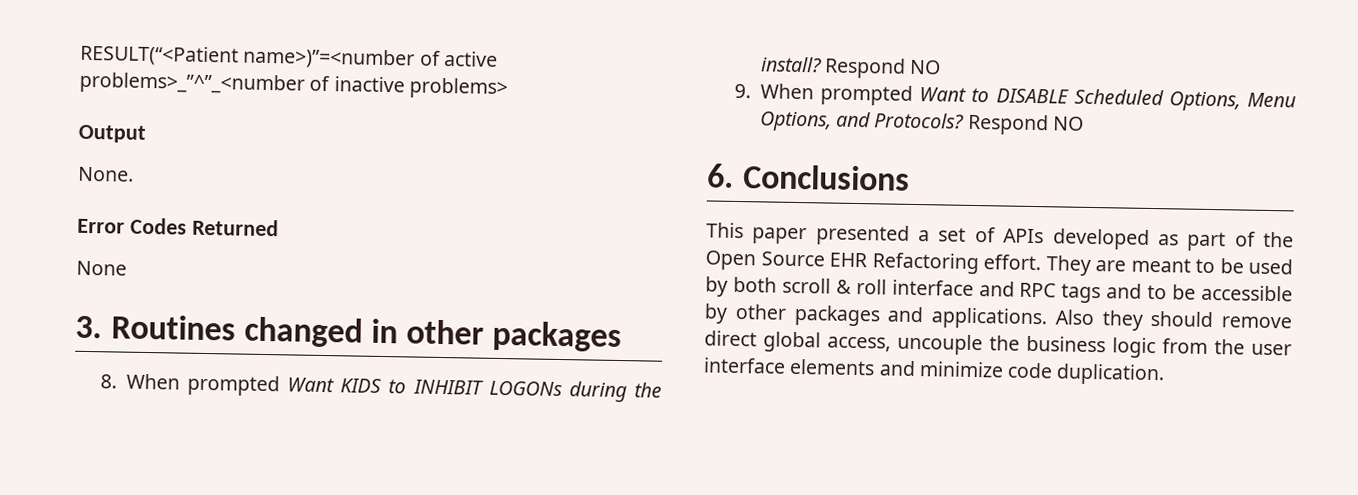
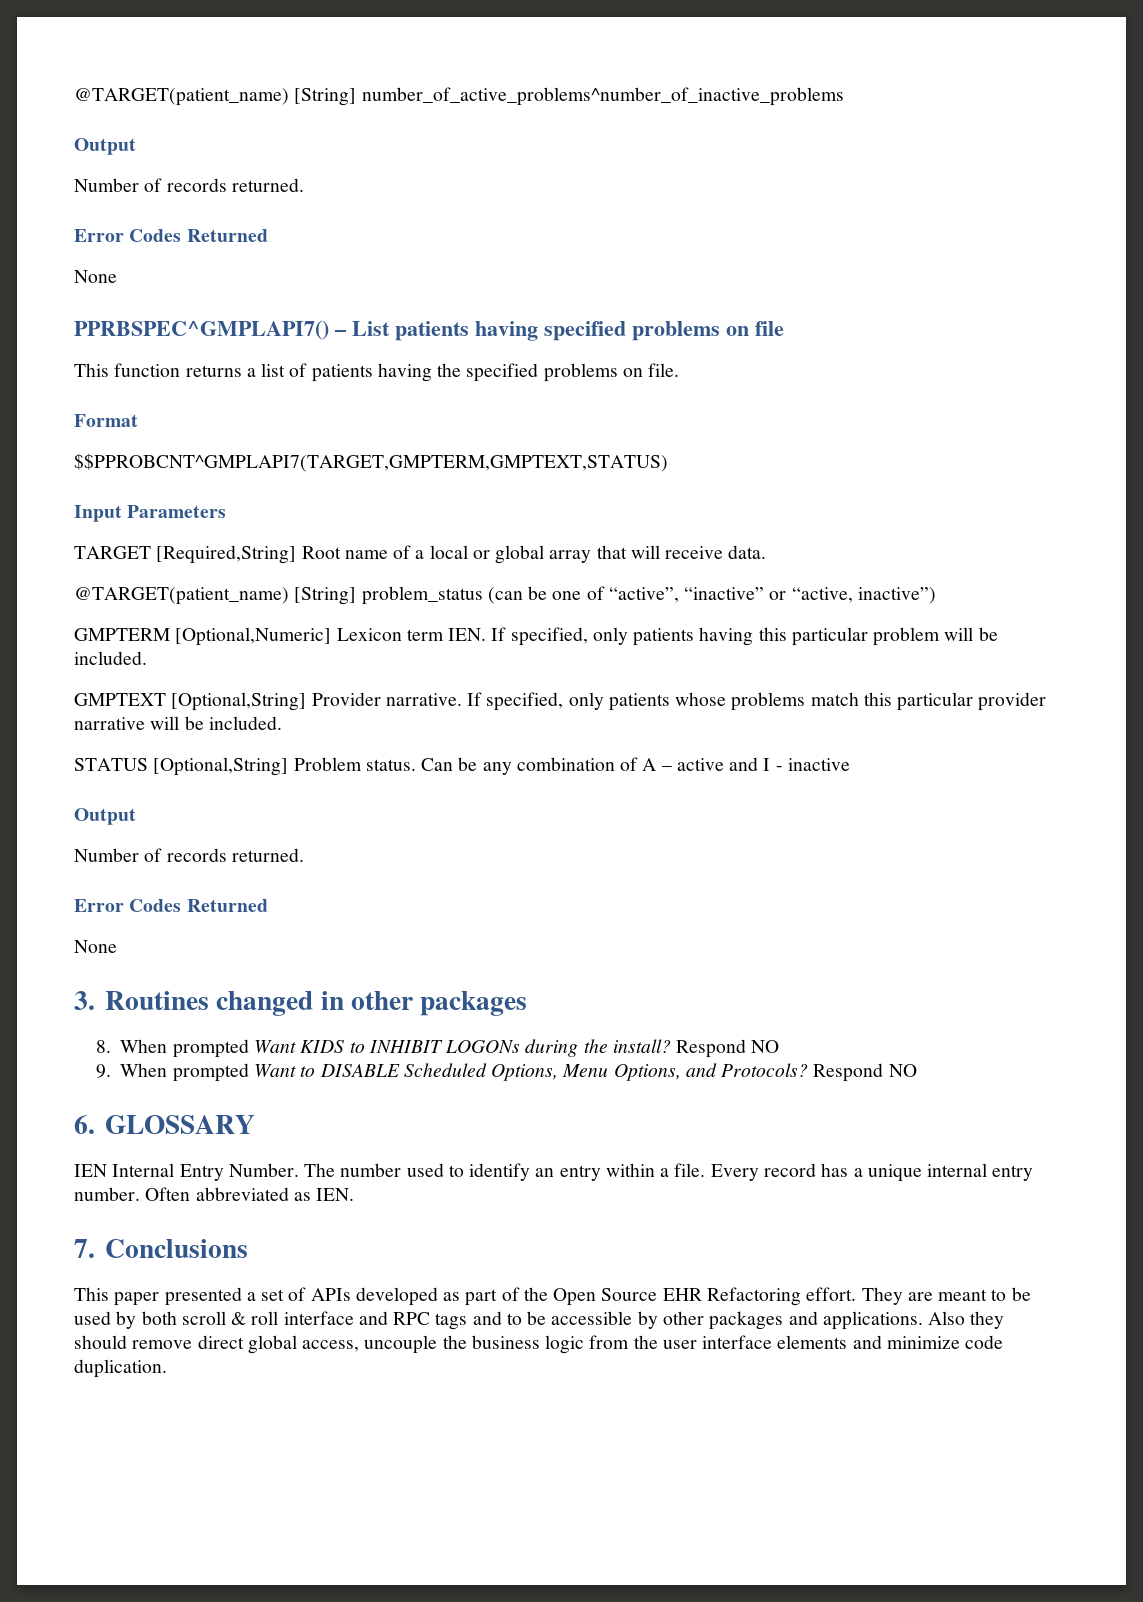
[80,44,498,70] [79,71,508,100] [78,124,146,143] [78,166,134,182] RESULT(“<Patient name>)”=<number of active problems>_”^”_<number of inactive problems> // Output // None. -> [74,87,844,106] [74,138,136,155] [74,178,304,192] [74,229,268,242] [74,270,117,283] [74,320,784,341] [74,363,680,382] [74,414,138,427] [74,453,668,472] [74,505,227,522] [74,545,767,564] [74,586,936,605] [74,627,998,646] [74,651,147,665] [74,692,1047,711] [74,716,282,730] [74,757,850,776] [74,808,136,825] [74,848,304,862] @TARGET(patient_name) [String] number_of_active_problems^number_of_inactive_problems // Output // Number of records returned. // Error Codes Returned // None // PPRBSPEC^GMPLAPI7() – List patients having specified problems on file // This function returns a list of patients having the specified problems on file. // Format // $$PPROBCNT^GMPLAPI7(TARGET,GMPTERM,GMPTEXT,STATUS) // Input Parameters // TARGET [Required,String] Root name of a local or global array that will receive data. // @TARGET(patient_name) [String] problem_status (can be one of “active”, “inactive” or “active, inactive”) // GMPTERM [Optional,Numeric] Lexicon term IEN. If specified, only patients having this particular problem will be included. // GMPTEXT [Optional,String] Provider narrative. If specified, only patients whose problems match this particular provider narrative will be included. // STATUS [Optional,String] Problem status. Can be any combination of A – active and I - inactive // Output // Number of records returned.
(734, 175) none -> [104,1115,255,1134] [74,1163,1034,1182] [74,1187,355,1201] [74,1239,95,1258] GLOSSARY // IEN Internal Entry Number. The number used to identify an entry within a file. Every record has a unique internal entry number. Often abbreviated as IEN. // 7.

